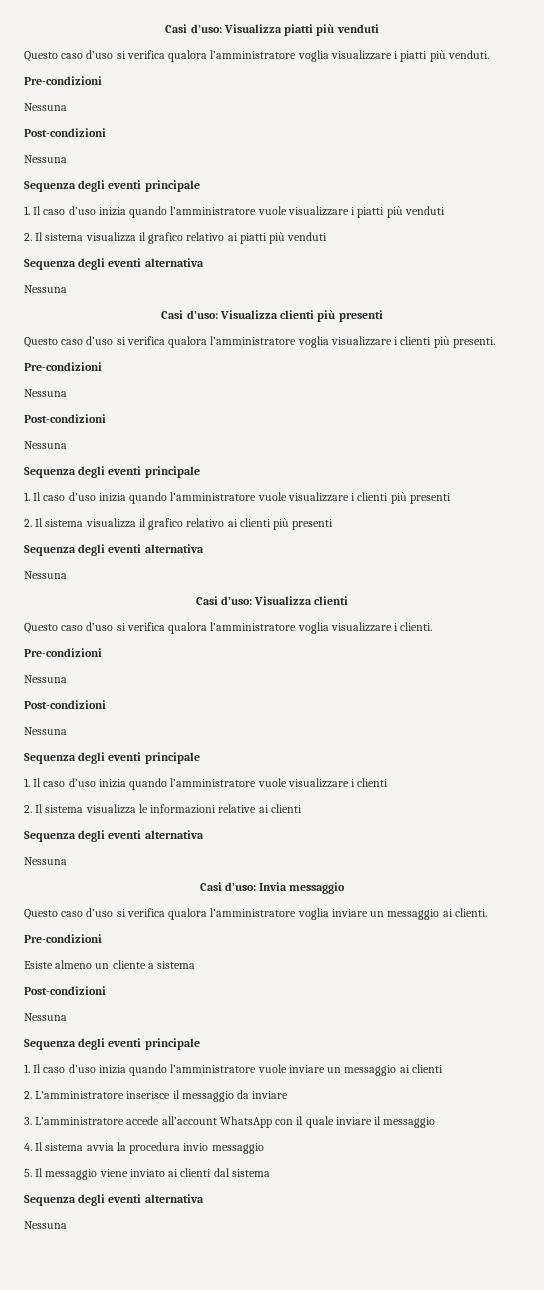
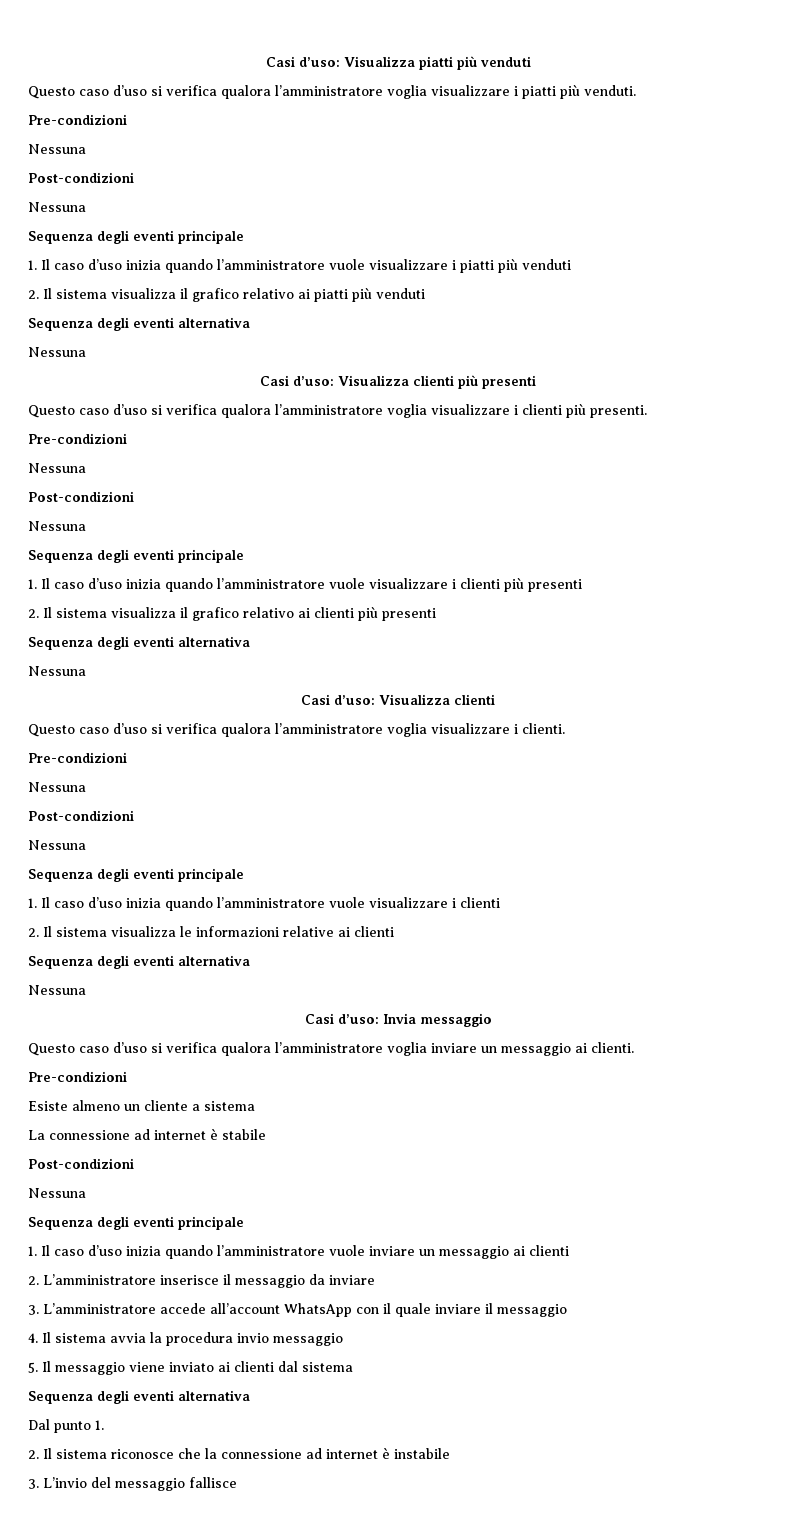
(196, 965) none -> [28,1128,266,1140] // La connessione ad internet è stabile
[24,1221,67,1229] Nessuna -> [28,1419,104,1433] [28,1447,450,1459] [28,1477,237,1491] Dal punto 1. // 2. Il sistema riconosce che la connessione ad internet è instabile // 3. L’invio del messaggio fallisce

